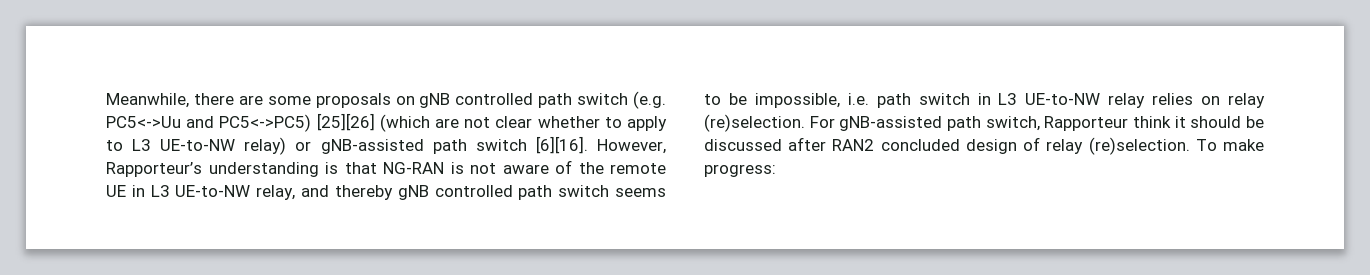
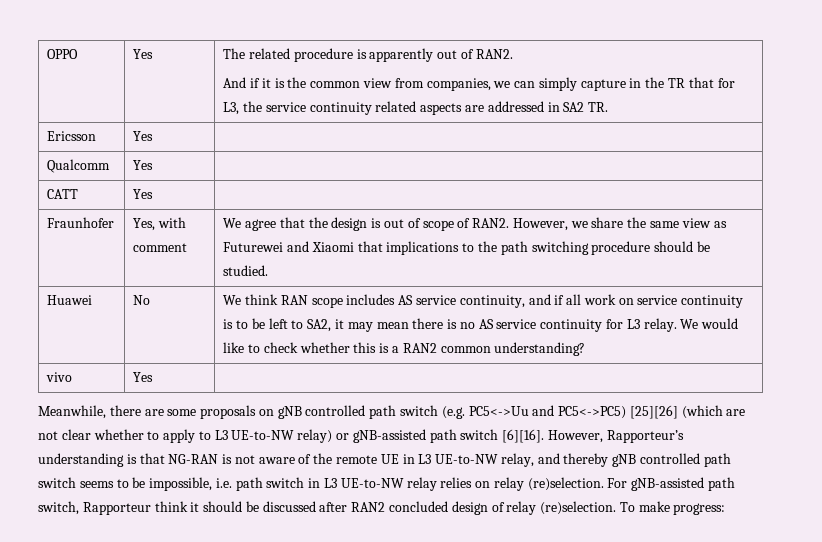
(106, 100) none -> [47,49,79,59] [133,49,154,59] [223,48,513,62] [223,77,735,91] [223,101,609,115] [47,131,97,141] [133,131,154,141] [47,159,111,173] [133,160,154,170] [47,189,79,199] [133,189,154,199] [47,217,115,228] [133,217,187,231] [133,243,188,252] [223,217,727,231] [223,241,710,255] [223,265,269,276] [47,295,93,305] [133,295,151,305] [223,294,744,308] [223,318,739,332] [223,342,586,356] [46,372,73,382] [133,372,154,382] OPPO | Yes | The related procedure is apparently out of RAN2. // And if it is the common view from companies, we can simply capture in the TR that for L3, the service continuity related aspects are addressed in SA2 TR. // Ericsson | Yes | // Qualcomm | Yes | // CATT | Yes | // Fraunhofer | Yes, with comment | We agree that the design is out of scope of RAN2. However, we share the same view as Futurewei and Xiaomi that implications to the path switching procedure should be studied. // Huawei | No | We think RAN scope includes AS service continuity, and if all work on service continuity is to be left to SA2, it may mean there is no AS service continuity for L3 relay. We would like to check whether this is a RAN2 common understanding? // vivo | Yes | //

